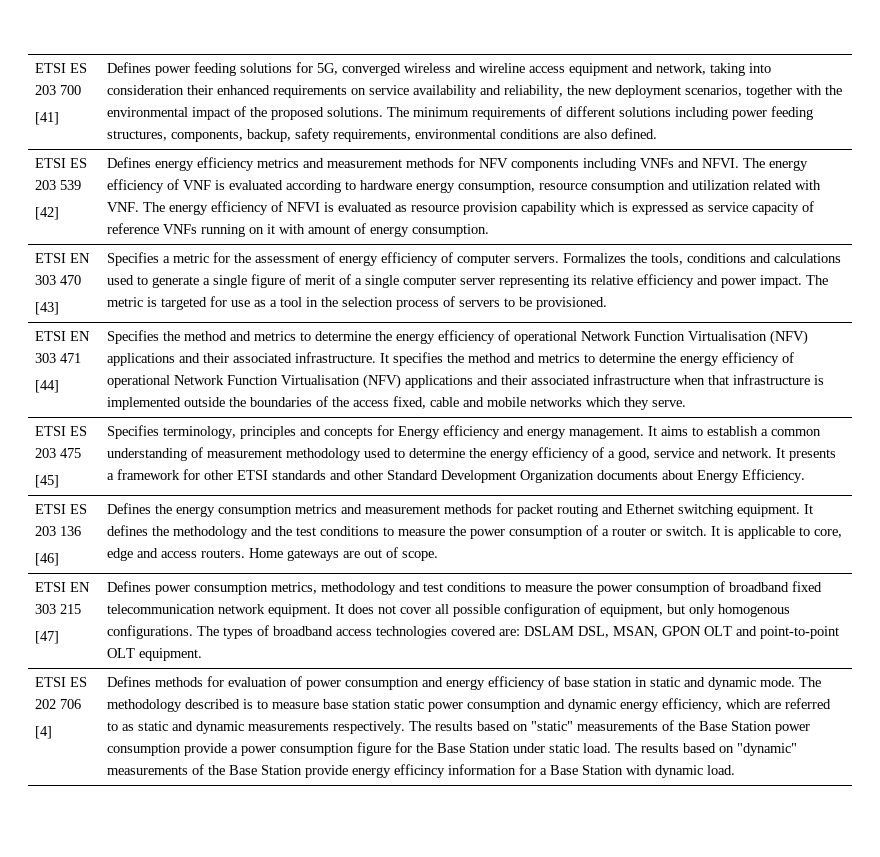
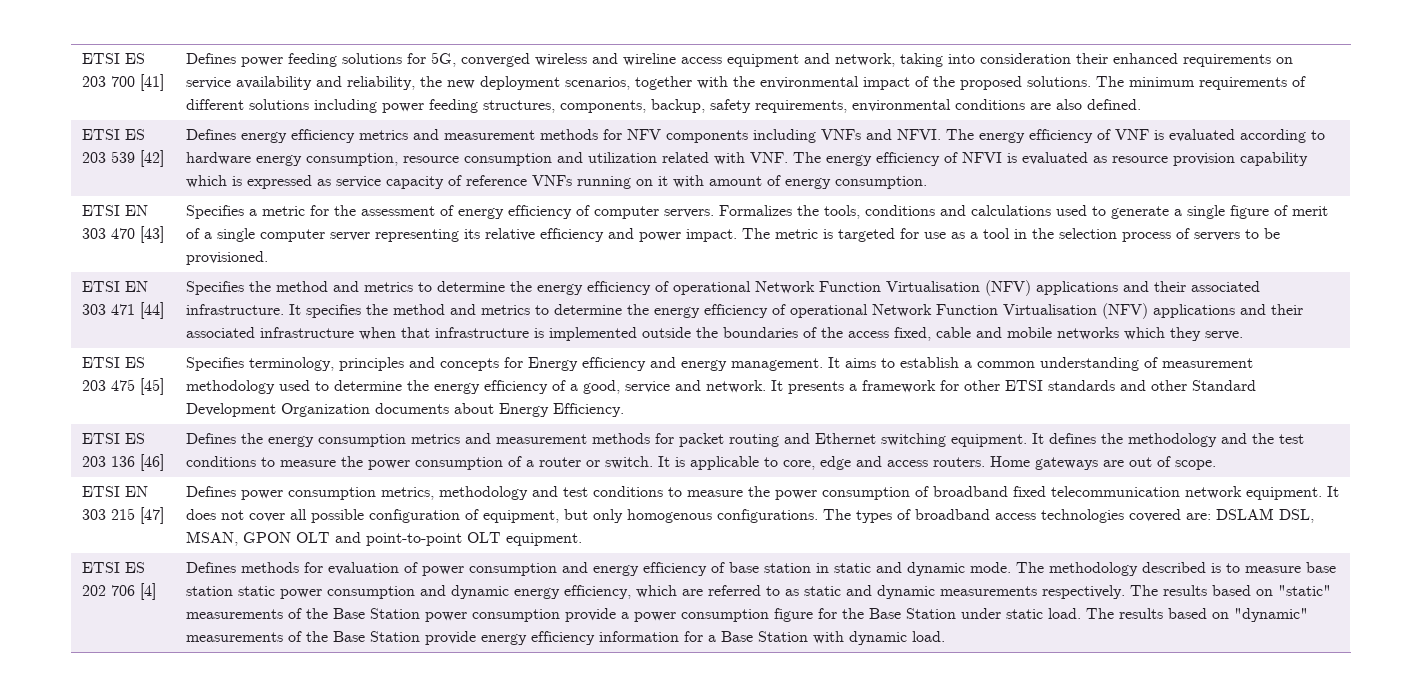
(82, 90) // -> (136, 81) none
(82, 185) // -> (136, 157) none
(82, 280) // -> (136, 233) none
(82, 358) // -> (136, 309) none
(82, 453) // -> (136, 385) none
(82, 531) // -> (136, 461) none
(82, 609) // -> (136, 514) none
(82, 704) // -> (136, 590) none
[394,764,446,778] efficincy -> [531,631,596,645] efficiency

